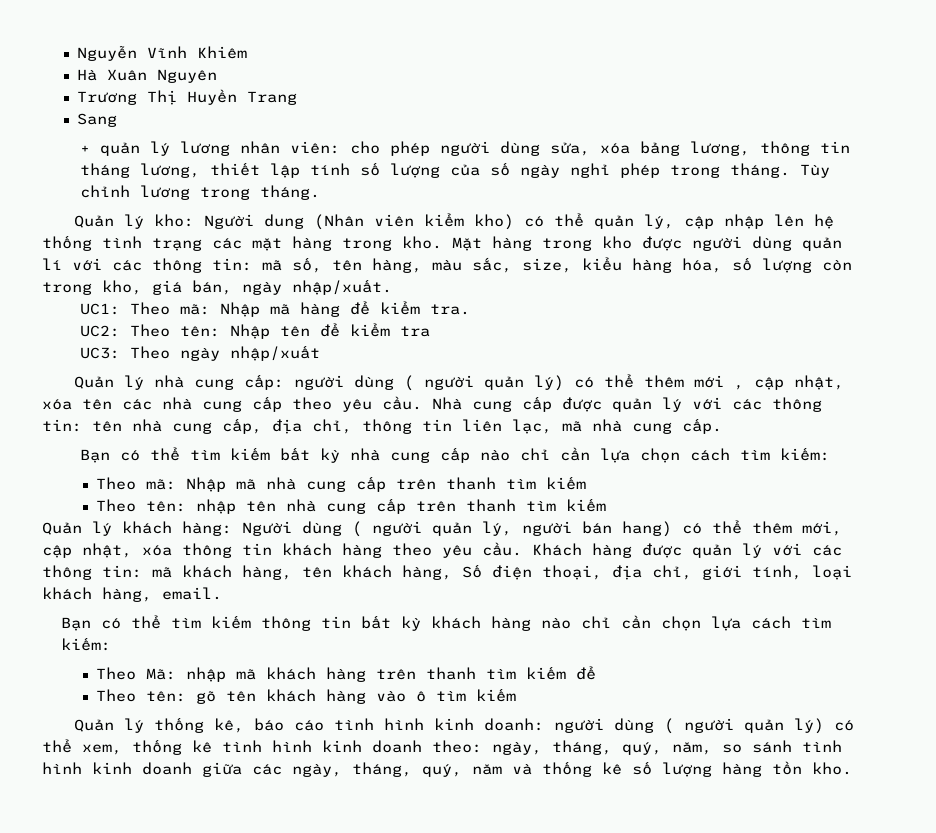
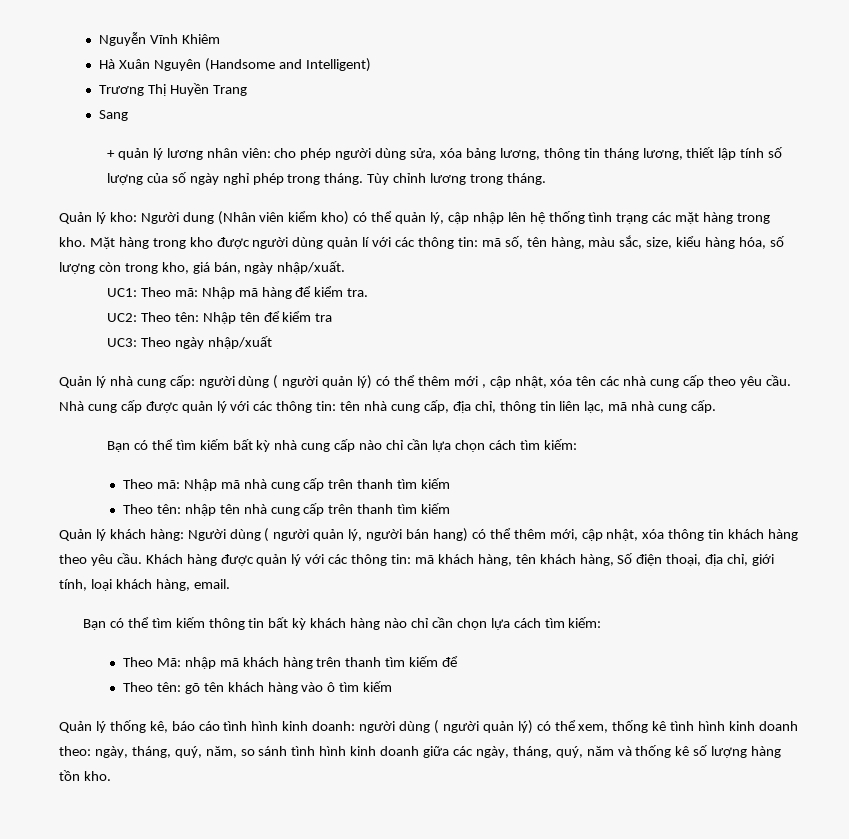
(218, 76) none -> [204,58,371,72] (Handsome and Intelligent)

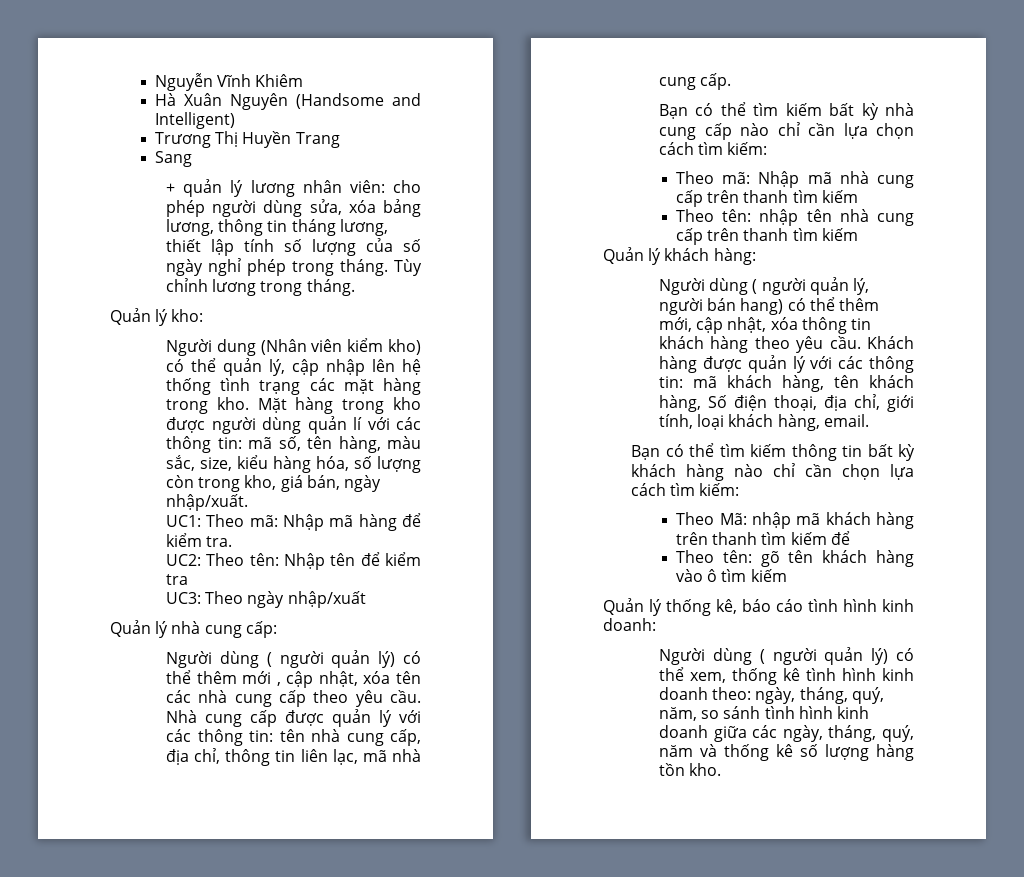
(137, 217) none -> (204, 315) //
[198,376,235,388] người -> [166,651,213,668] // Người
(184, 535) none -> (756, 256) //
[359,721,396,733] người -> [659,648,706,665] // Người

